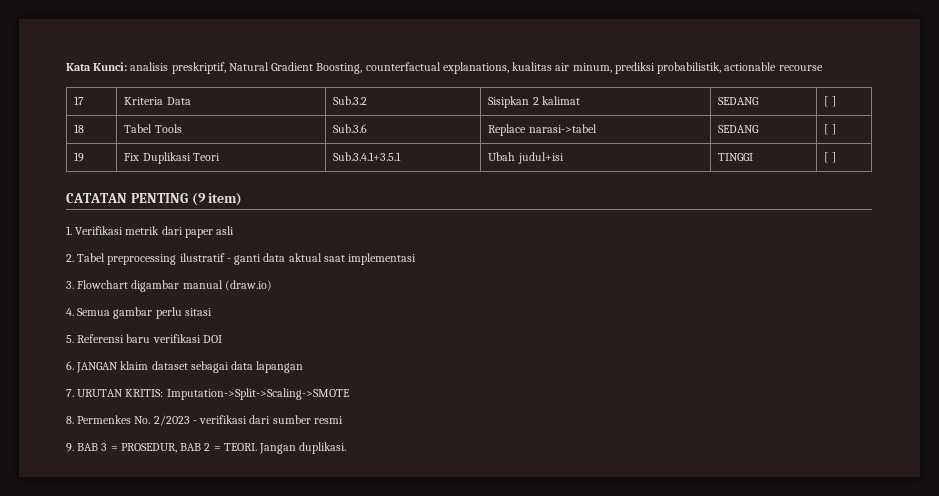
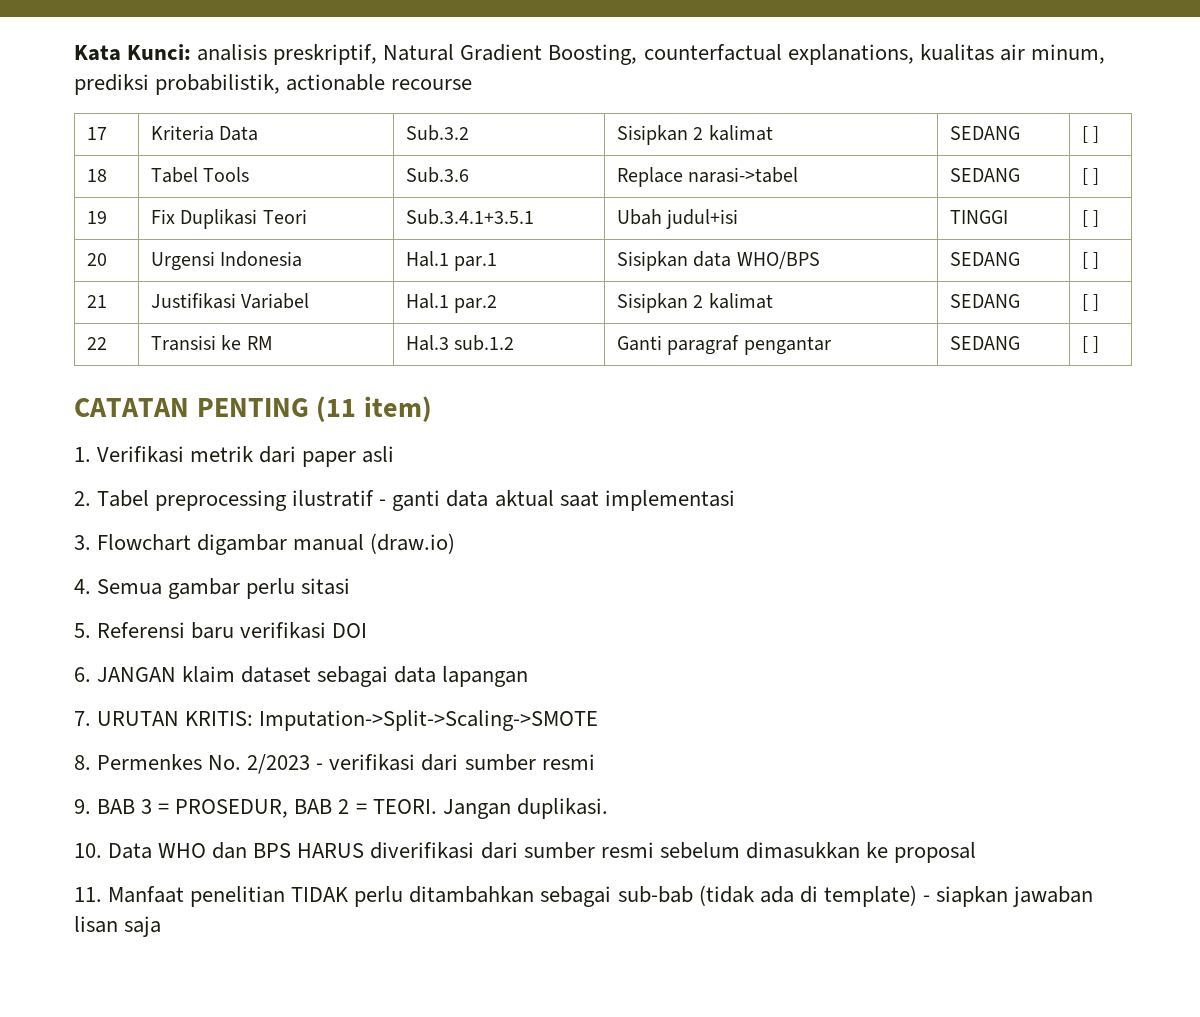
(836, 157) none -> [86,253,107,266] [150,251,303,271] [405,251,498,271] [616,251,820,271] [949,252,1020,266] [1081,252,1100,269] [86,295,107,308] [150,293,310,309] [405,293,498,313] [616,293,773,313] [949,294,1020,308] [1081,294,1100,311] [86,337,107,350] [150,335,273,351] [405,335,515,351] [616,335,831,355] [949,336,1020,350] [1081,336,1100,353] // 20 | Urgensi Indonesia | Hal.1 par.1 | Sisipkan data WHO/BPS | SEDANG | [ ] // 21 | Justifikasi Variabel | Hal.1 par.2 | Sisipkan 2 kalimat | SEDANG | [ ] // 22 | Transisi ke RM | Hal.3 sub.1.2 | Ganti paragraf pengantar | SEDANG | [ ]
[191,192,206,206] (9 -> [316,396,357,422] (11
(347, 448) none -> [74,842,976,863] [74,885,1094,907] [74,916,162,937] // 10. Data WHO dan BPS HARUS diverifikasi dari sumber resmi sebelum dimasukkan ke proposal // 11. Manfaat penelitian TIDAK perlu ditambahkan sebagai sub-bab (tidak ada di template) - siapkan jawaban lisan saja

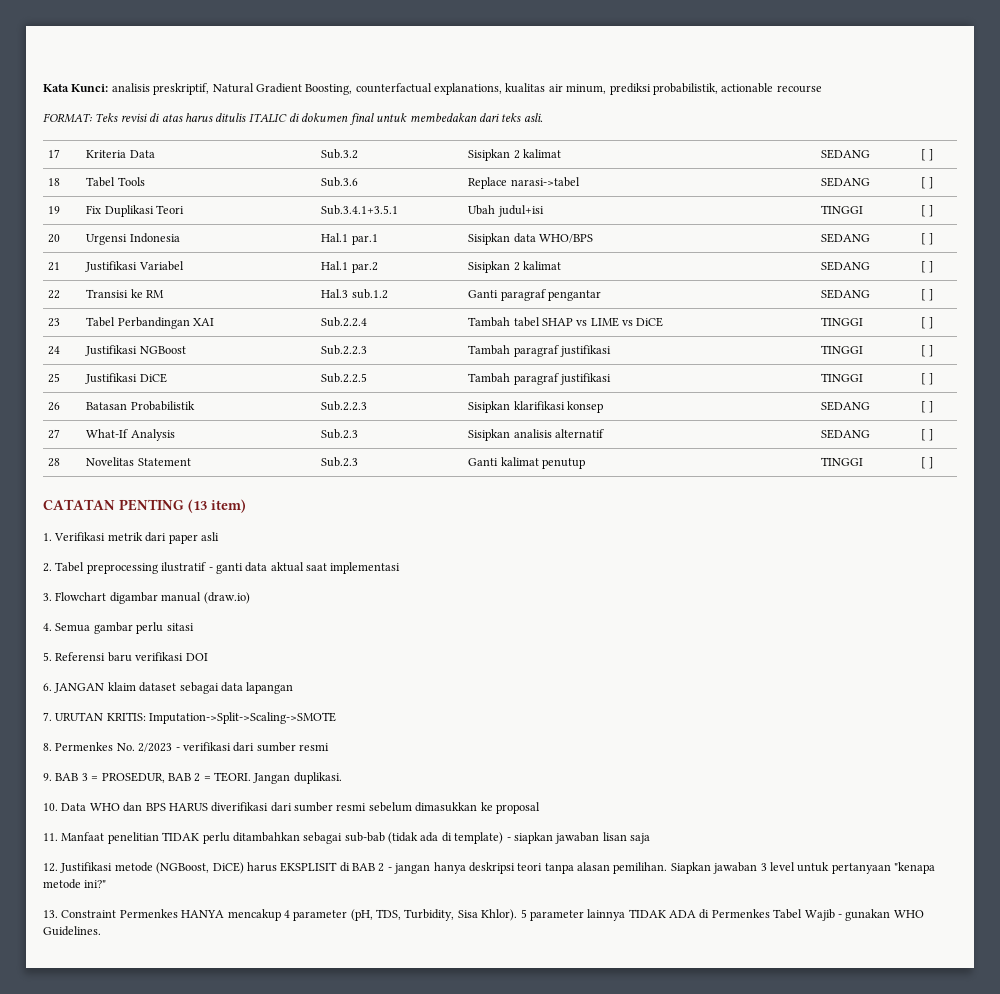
(473, 84) none -> [43,113,543,125] // FORMAT: Teks revisi di atas harus ditulis ITALIC di dokumen final untuk membedakan dari teks asli.
(1100, 344) none -> [48,318,61,327] [86,317,214,329] [321,317,368,327] [468,317,664,327] [821,317,864,326] [921,317,933,329] [48,346,61,355] [85,345,186,356] [321,345,368,355] [468,345,611,357] [821,345,864,354] [921,345,933,357] [48,373,61,383] [85,373,167,384] [321,373,368,383] [468,373,611,385] [821,373,864,382] [921,373,933,385] [48,402,61,411] [86,401,195,411] [321,401,368,411] [468,401,603,413] [821,401,871,411] [921,401,933,413] [48,429,61,439] [86,429,175,441] [321,429,359,439] [468,429,604,441] [821,429,871,439] [921,429,933,441] [48,458,61,467] [86,457,191,466] [321,457,359,467] [468,457,585,469] [821,457,864,466] [921,457,933,469] // 23 | Tabel Perbandingan XAI | Sub.2.2.4 | Tambah tabel SHAP vs LIME vs DiCE | TINGGI | [ ] // 24 | Justifikasi NGBoost | Sub.2.2.3 | Tambah paragraf justifikasi | TINGGI | [ ] // 25 | Justifikasi DiCE | Sub.2.2.5 | Tambah paragraf justifikasi | TINGGI | [ ] // 26 | Batasan Probabilistik | Sub.2.2.3 | Sisipkan klarifikasi konsep | SEDANG | [ ] // 27 | What-If Analysis | Sub.2.3 | Sisipkan analisis alternatif | SEDANG | [ ] // 28 | Novelitas Statement | Sub.2.3 | Ganti kalimat penutup | TINGGI | [ ]
[316,396,357,422] (11 -> [188,499,207,513] (13
(162, 926) none -> [43,862,935,874] [43,879,107,889] [43,909,924,921] [43,926,101,936] // 12. Justifikasi metode (NGBoost, DiCE) harus EKSPLISIT di BAB 2 - jangan hanya deskripsi teori tanpa alasan pemilihan. Siapkan jawaban 3 level untuk pertanyaan "kenapa metode ini?" // 13. Constraint Permenkes HANYA mencakup 4 parameter (pH, TDS, Turbidity, Sisa Khlor). 5 parameter lainnya TIDAK ADA di Permenkes Tabel Wajib - gunakan WHO Guidelines.

